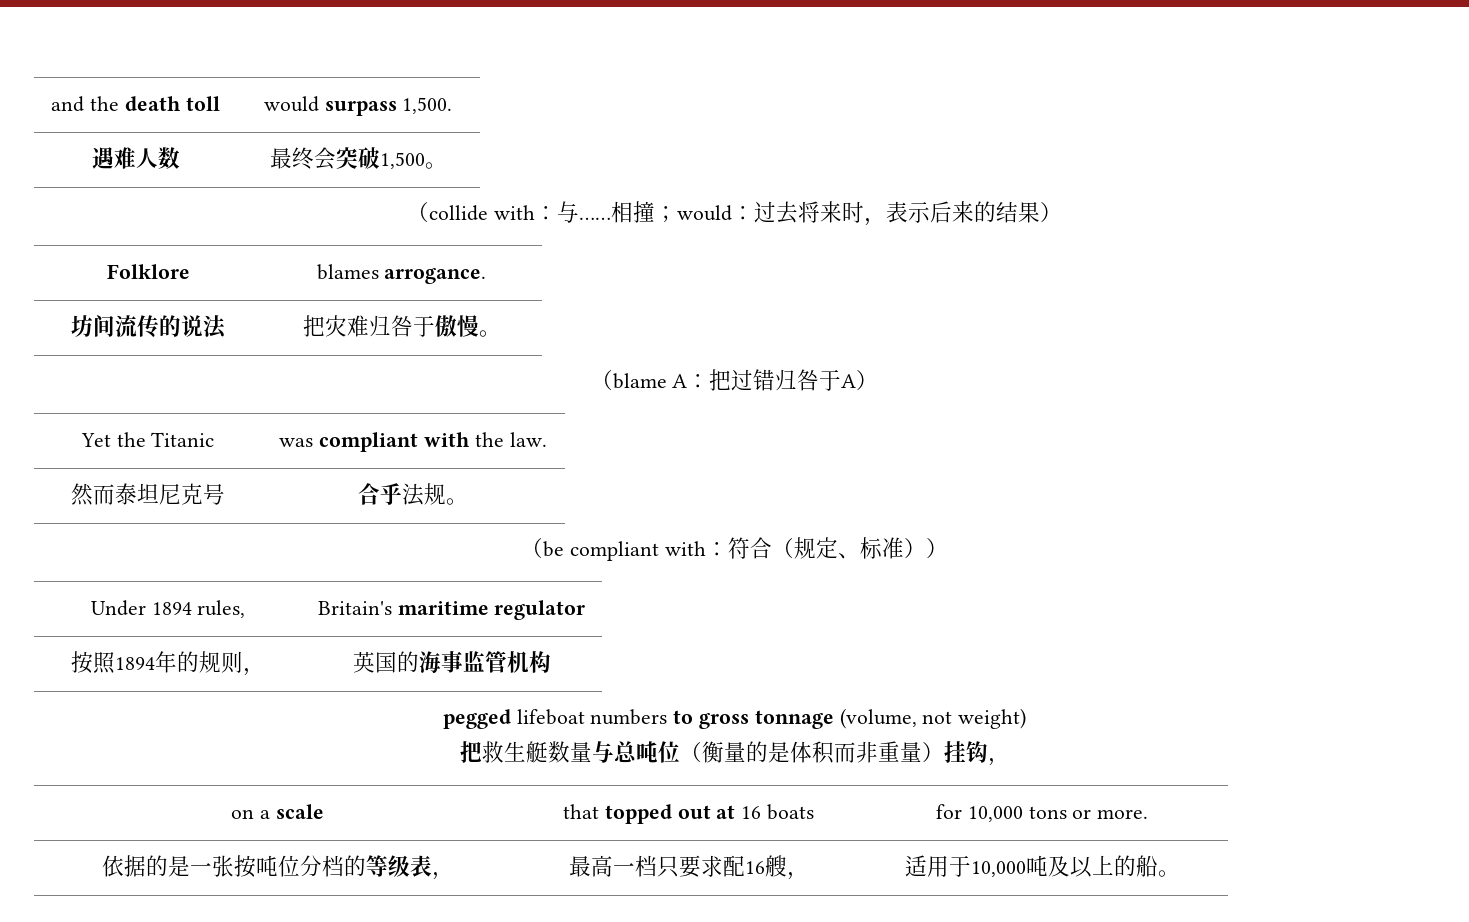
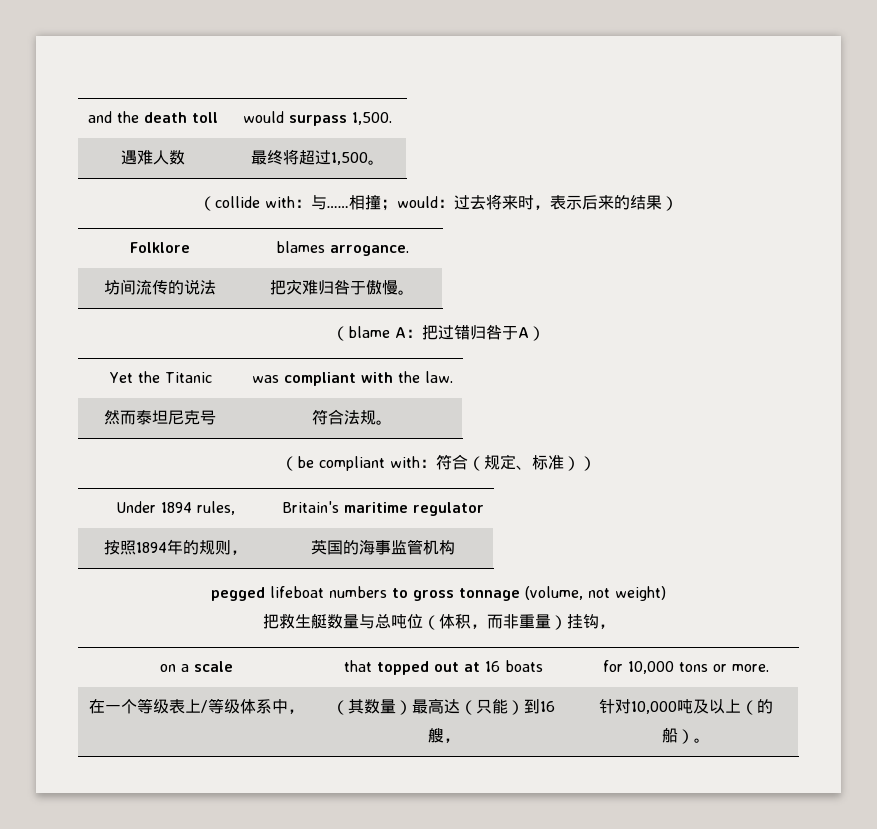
[313,147,380,170] 会突破 -> [282,149,331,165] 将超过
[358,483,402,505] 合乎 -> [312,409,344,425] 符合
[701,741,834,764] 衡量的是体积 -> [438,614,487,629] 体积，
[101,855,454,880] [568,855,745,878] 依据的是一张按吨位分档的等级表， | 最高一档只要求配 -> [89,698,304,714] [332,698,540,715] 在一个等级表上/等级体系中， | （其数量）最高达（只能）到
[904,855,971,877] 适用于 -> [598,699,631,714] 针对
[1113,855,1158,877] 的船 -> [740,699,773,715] [661,727,694,744] （的船）

